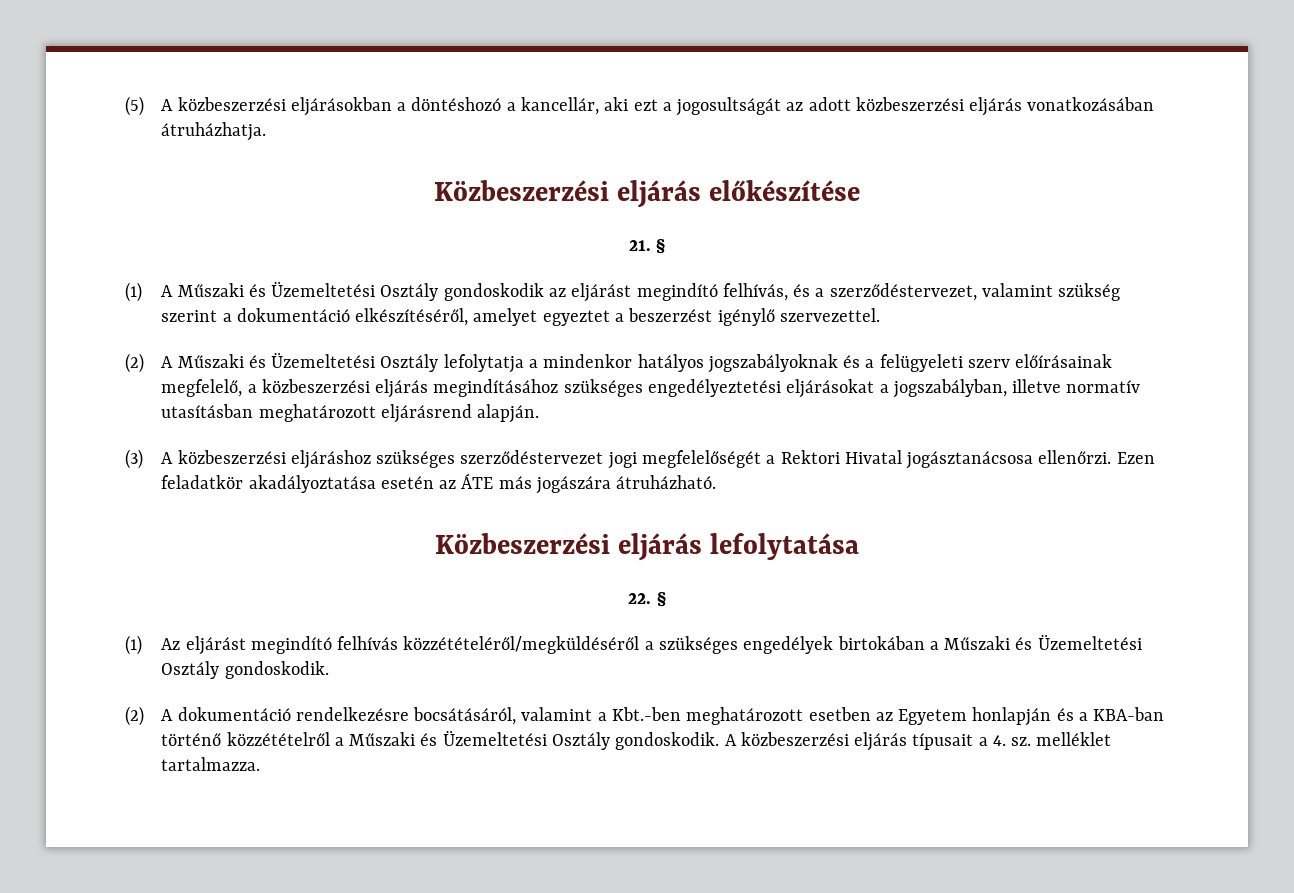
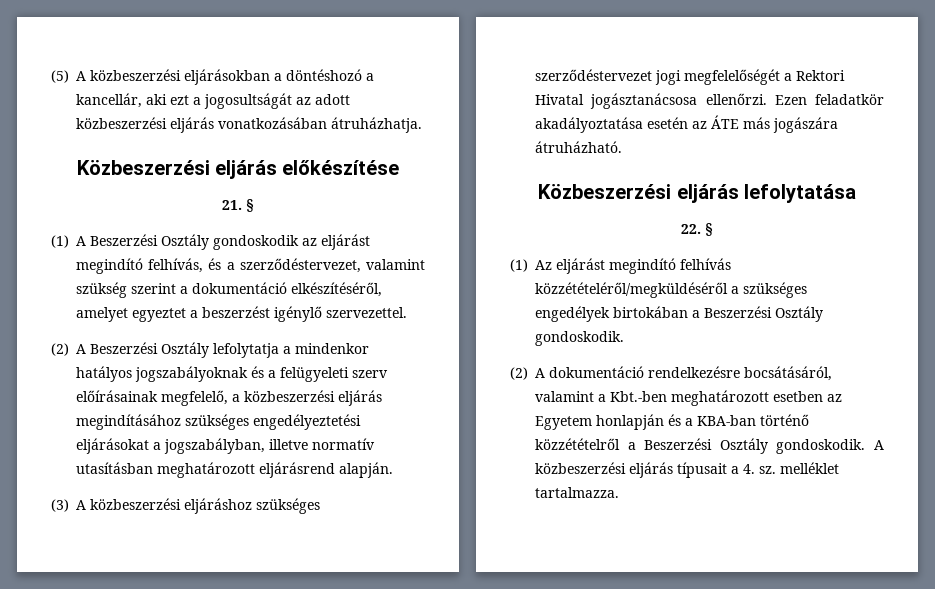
[177,281,376,297] Műszaki és Üzemeltetési -> [90,234,158,246] Beszerzési
[177,352,376,368] Műszaki és Üzemeltetési -> [90,342,158,354] Beszerzési
[944,634,1142,650] Műszaki és Üzemeltetési -> [704,306,772,318] Beszerzési
[349,730,547,746] Műszaki és Üzemeltetési -> [644,438,713,450] Beszerzési

